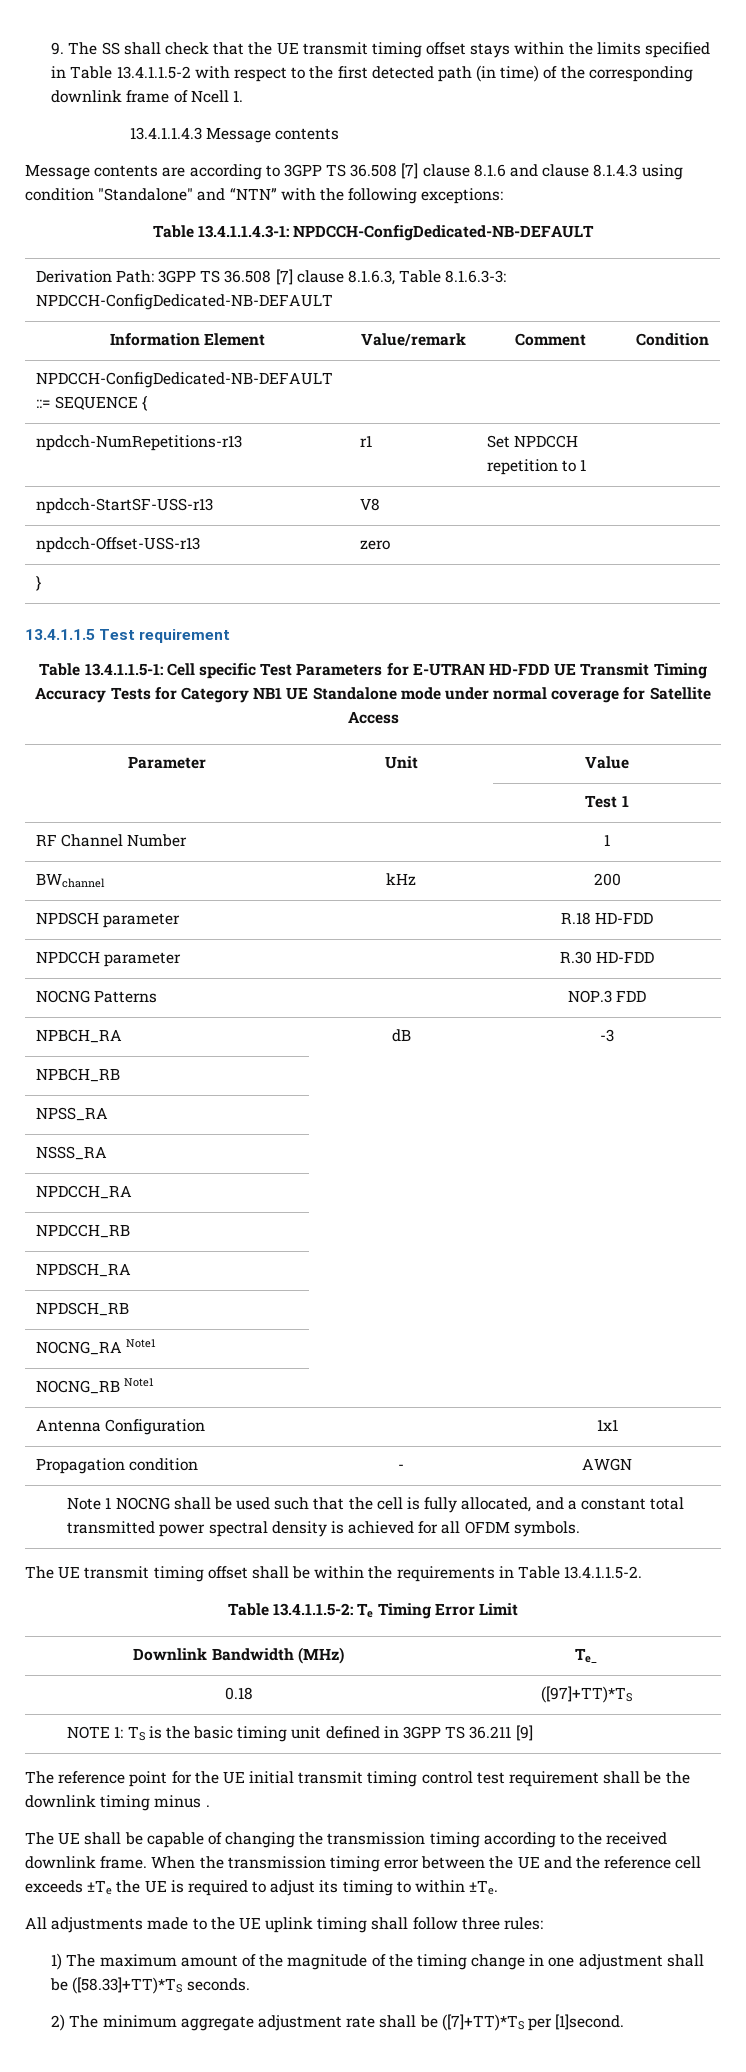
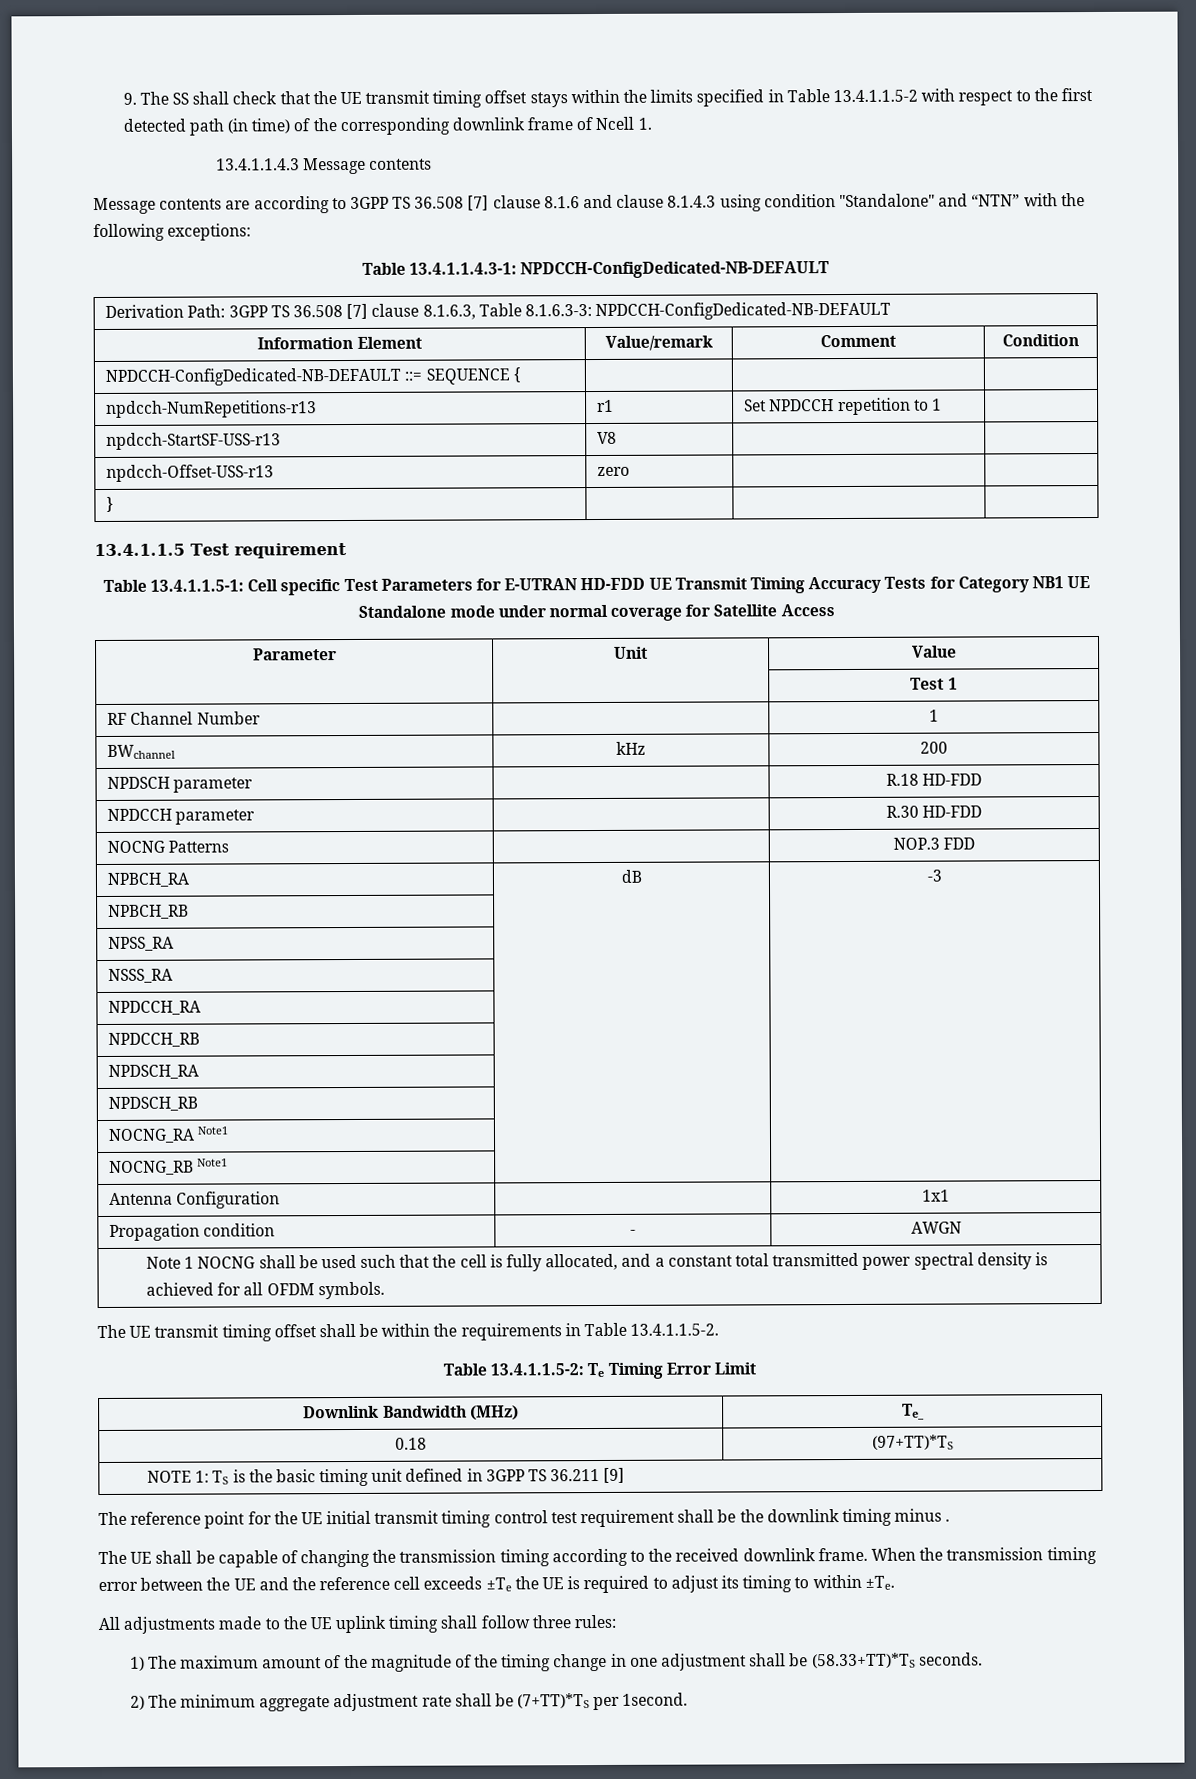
[540,1686,632,1703] ([97]+TT)*TS -> [871,1434,954,1450] (97+TT)*TS
[72,1977,183,1994] ([58.33]+TT)*TS -> [811,1652,916,1669] (58.33+TT)*TS
[441,2014,625,2031] ([7]+TT)*TS per [1]second. -> [517,1692,689,1711] (7+TT)*TS per 1second.

